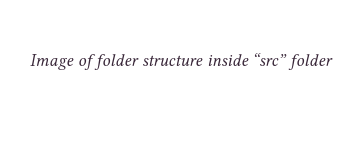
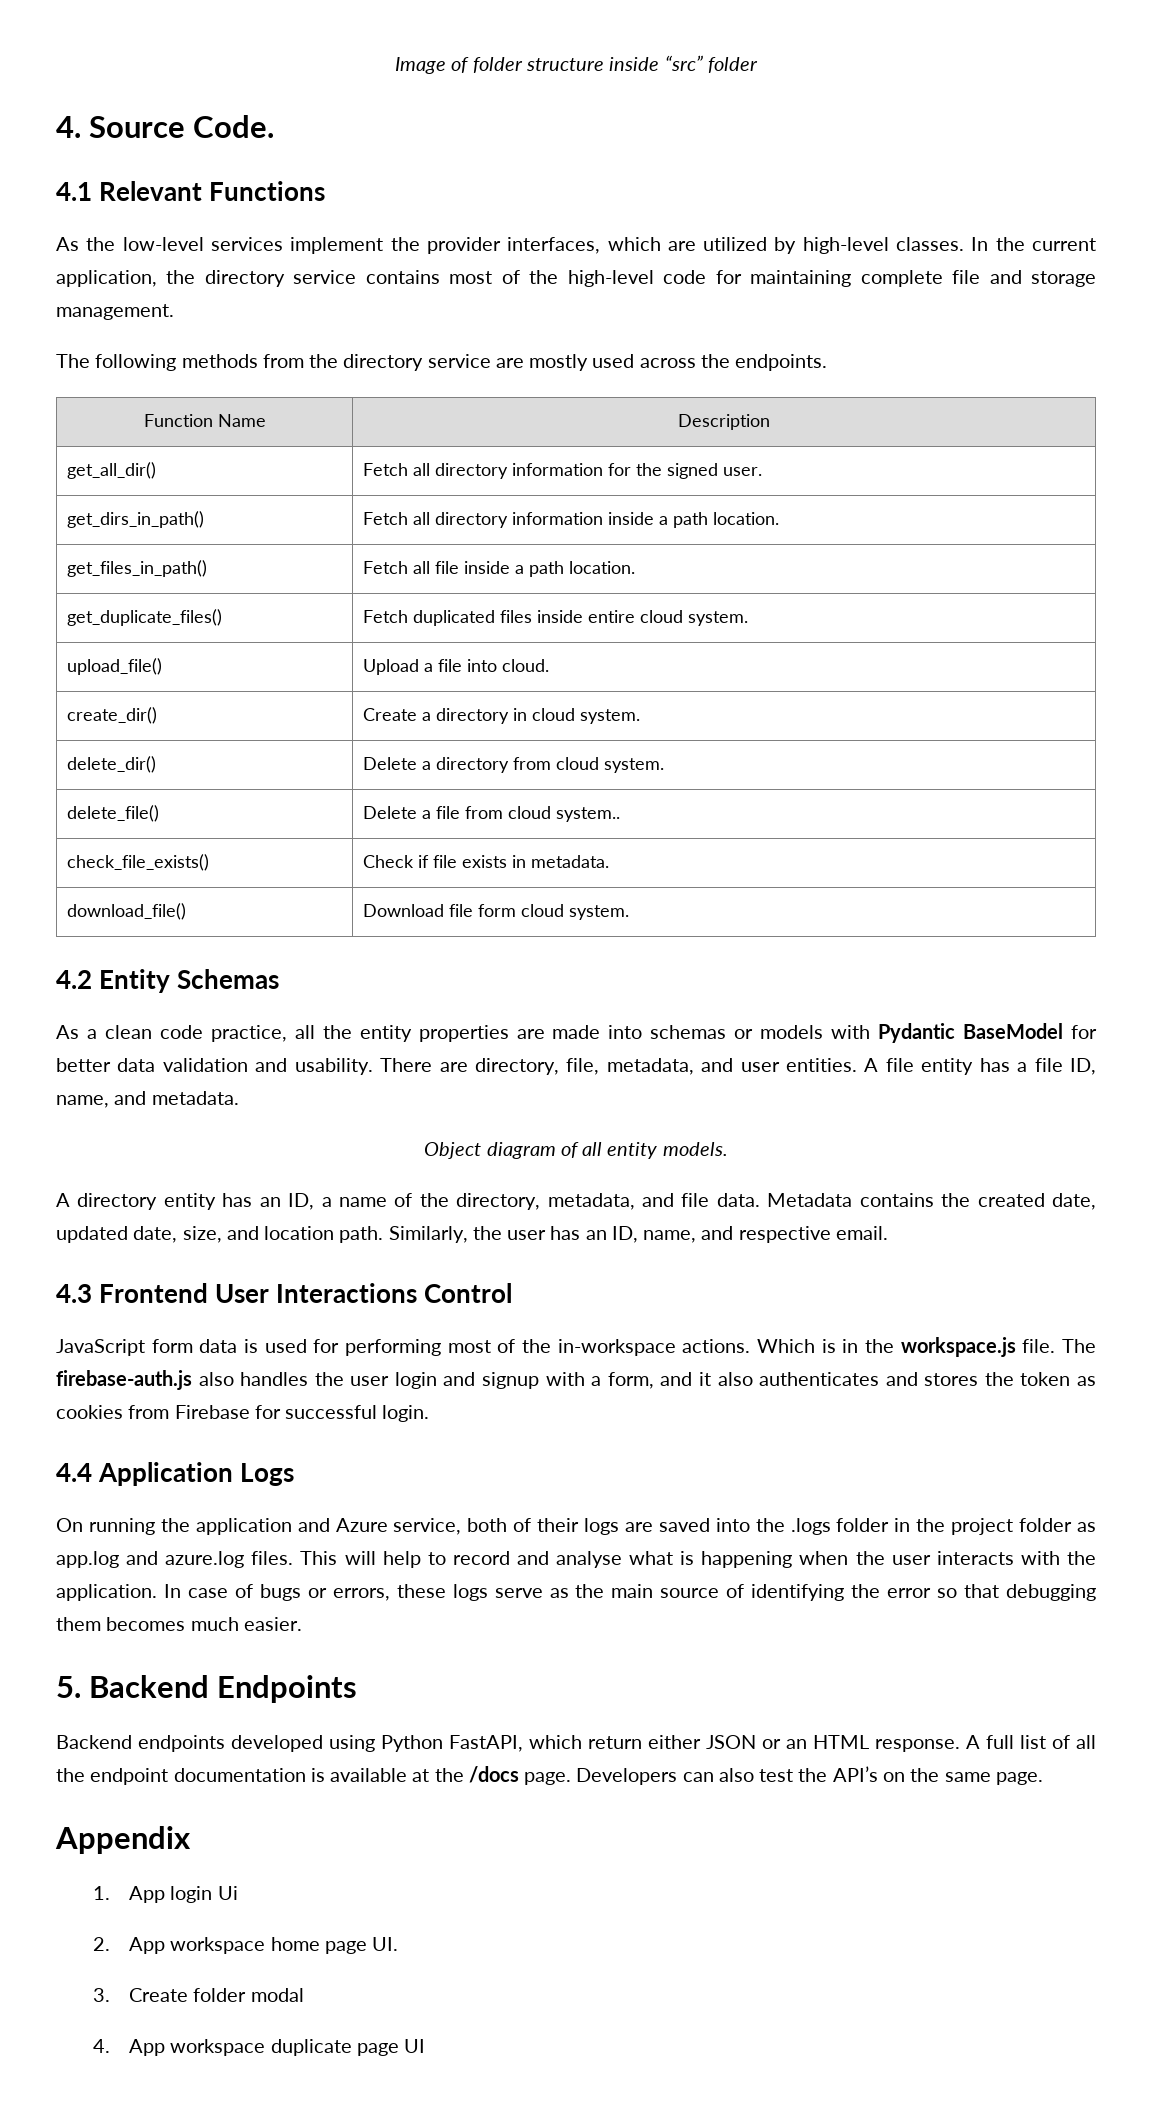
(334, 62) none -> [56,115,275,138] [56,181,326,201] [56,237,1096,254] [56,270,1096,287] [56,304,174,320] [56,354,828,371] [143,414,266,427] [678,414,770,430] [67,462,157,479] [363,463,763,479] [67,511,205,528] [363,512,780,528] [67,560,208,577] [363,561,636,577] [67,609,223,626] [363,610,749,626] [67,658,163,675] [363,659,550,675] [67,707,158,724] [363,708,641,724] [67,756,157,773] [363,757,665,773] [67,805,160,822] [363,806,621,822] [67,854,210,871] [363,855,610,868] [67,903,187,920] [363,904,630,920] [56,969,280,993] [56,1023,1098,1043] [56,1058,1097,1075] [56,1091,239,1108] [424,1142,728,1159] [56,1193,1097,1210] [56,1226,888,1243] [56,1283,513,1303] [56,1337,1096,1357] [56,1370,1096,1390] [56,1405,430,1422] [56,1462,295,1486] [56,1518,1097,1535] [56,1551,1096,1568] [56,1584,1097,1601] [56,1617,302,1631] [56,1675,358,1703] [56,1735,1096,1752] [56,1766,1043,1785] [55,1826,191,1854] [92,1886,238,1903] [92,1937,399,1954] [92,1988,304,2002] [92,2039,426,2056] // 4. Source Code. // 4.1 Relevant Functions // As the low-level services implement the provider interfaces, which are utilized by high-level classes. In the current application, the directory service contains most of the high-level code for maintaining complete file and storage management. // The following methods from the directory service are mostly used across the endpoints. // Function Name | Description // get_all_dir() | Fetch all directory information for the signed user. // get_dirs_in_path() | Fetch all directory information inside a path location. // get_files_in_path() | Fetch all file inside a path location. // get_duplicate_files() | Fetch duplicated files inside entire cloud system. // upload_file() | Upload a file into cloud. // create_dir() | Create a directory in cloud system. // delete_dir() | Delete a directory from cloud system. // delete_file() | Delete a file from cloud system.. // check_file_exists() | Check if file exists in metadata. // download_file() | Download file form cloud system. // 4.2 Entity Schemas // As a clean code practice, all the entity properties are made into schemas or models with Pydantic BaseModel for better data validation and usability. There are directory, file, metadata, and user entities. A file entity has a file ID, name, and metadata. // Object diagram of all entity models. // A directory entity has an ID, a name of the directory, metadata, and file data. Metadata contains the created date, updated date, size, and location path. Similarly, the user has an ID, name, and respective email. // 4.3 Frontend User Interactions Control // JavaScript form data is used for performing most of the in-workspace actions. Which is in the workspace.js file. The firebase-auth.js also handles the user login and signup with a form, and it also authenticates and stores the token as cookies from Firebase for successful login. // 4.4 Application Logs // On running the application and Azure service, both of their logs are saved into the .logs folder in the project folder as app.log and azure.log files. This will help to record and analyse what is happening when the user interacts with the application. In case of bugs or errors, these logs serve as the main source of identifying the error so that debugging them becomes much easier. // 5. Backend Endpoints // Backend endpoints developed using Python FastAPI, which return either JSON or an HTML response. A full list of all the endpoint documentation is available at the /docs page. Developers can also test the API’s on the same page. // Appendix // 1. App login Ui // 2. App workspace home page UI. // 3. Create folder modal // 4. App workspace duplicate page UI

